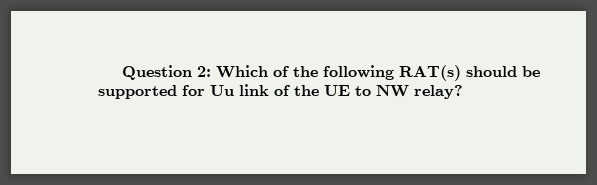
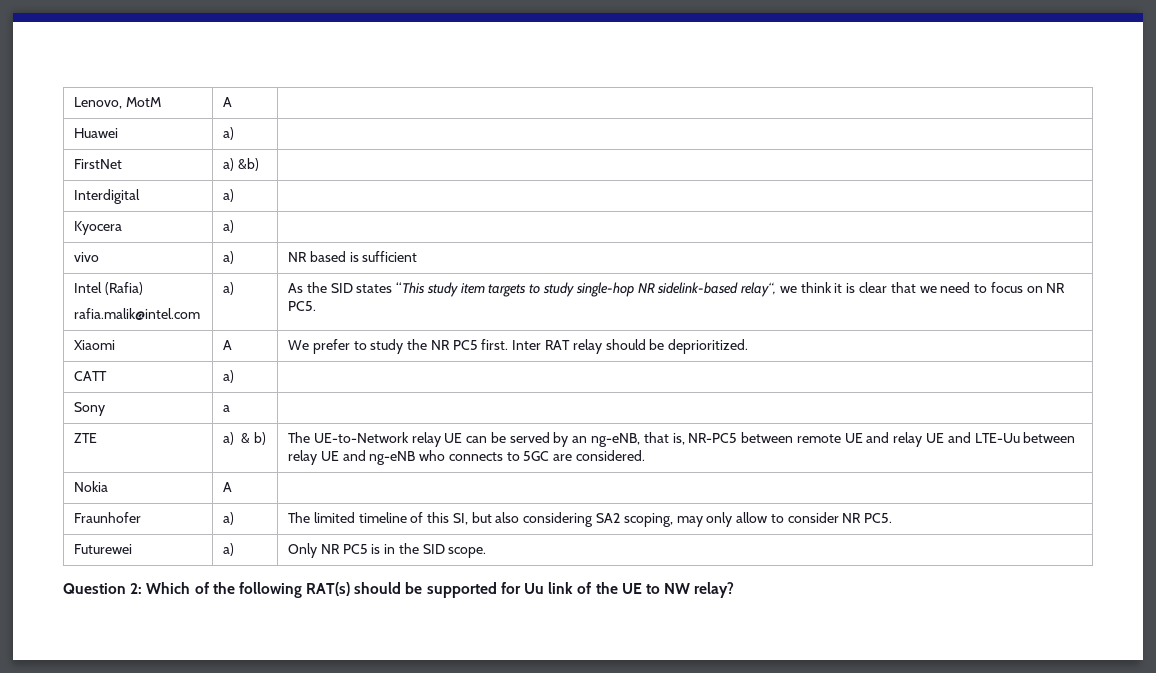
(122, 72) none -> [74,97,161,109] [223,97,233,107] [74,128,119,138] [223,127,235,140] [74,159,123,169] [223,158,259,171] [74,189,141,204] [223,189,235,202] [74,221,123,235] [223,220,235,233] [74,252,100,262] [223,251,235,264] [288,251,418,262] [74,282,143,295] [74,308,201,320] [223,282,235,295] [288,282,1066,297] [288,301,317,311] [74,340,116,350] [223,340,233,350] [288,339,749,354] [74,371,108,381] [223,370,235,383] [74,402,106,416] [223,405,231,412] [74,433,98,443] [223,432,266,445] [288,432,1076,447] [288,450,646,465] [74,481,109,492] [223,482,233,492] [74,512,142,523] [223,512,235,525] [288,512,893,527] [74,544,133,554] [223,543,235,556] [288,543,487,558] Lenovo, MotM | A | // Huawei | a) | // FirstNet | a) &b) | // Interdigital | a) | // Kyocera | a) | // vivo | a) | NR based is sufficient // Intel (Rafia) // rafia.malik@intel.com | a) | As the SID states “This study item targets to study single-hop NR sidelink-based relay“, we think it is clear that we need to focus on NR PC5. // Xiaomi | A | We prefer to study the NR PC5 first. Inter RAT relay should be deprioritized. // CATT | a) | // Sony | a | // ZTE | a) & b) | The UE-to-Network relay UE can be served by an ng-eNB, that is, NR-PC5 between remote UE and relay UE and LTE-Uu between relay UE and ng-eNB who connects to 5GC are considered. // Nokia | A | // Fraunhofer | a) | The limited timeline of this SI, but also considering SA2 scoping, may only allow to consider NR PC5. // Futurewei | a) | Only NR PC5 is in the SID scope. //

